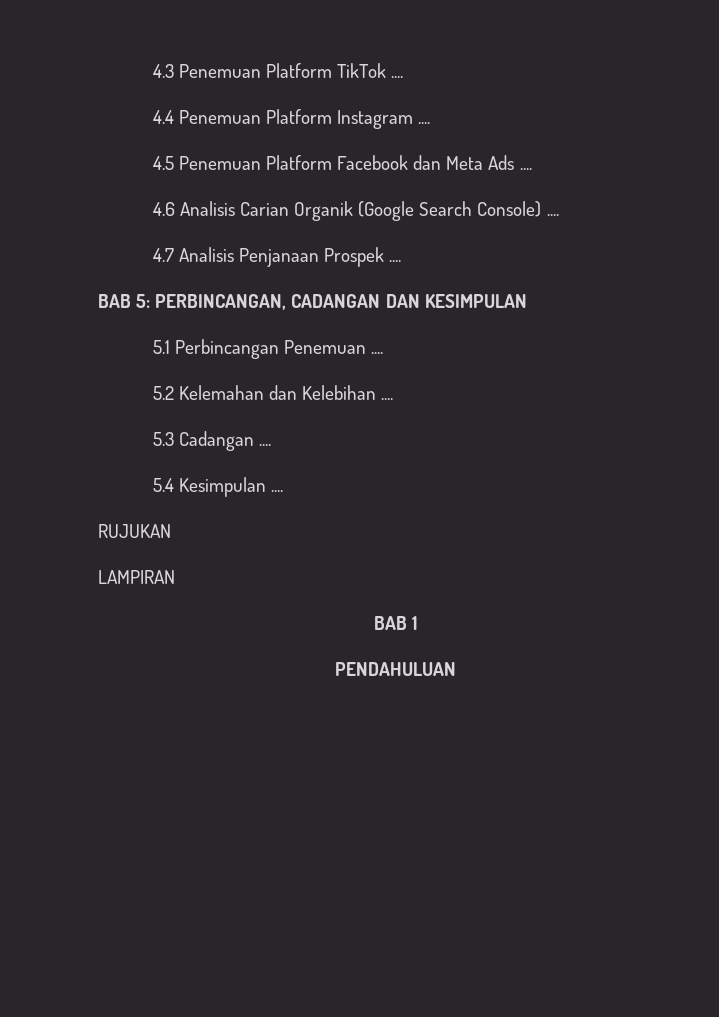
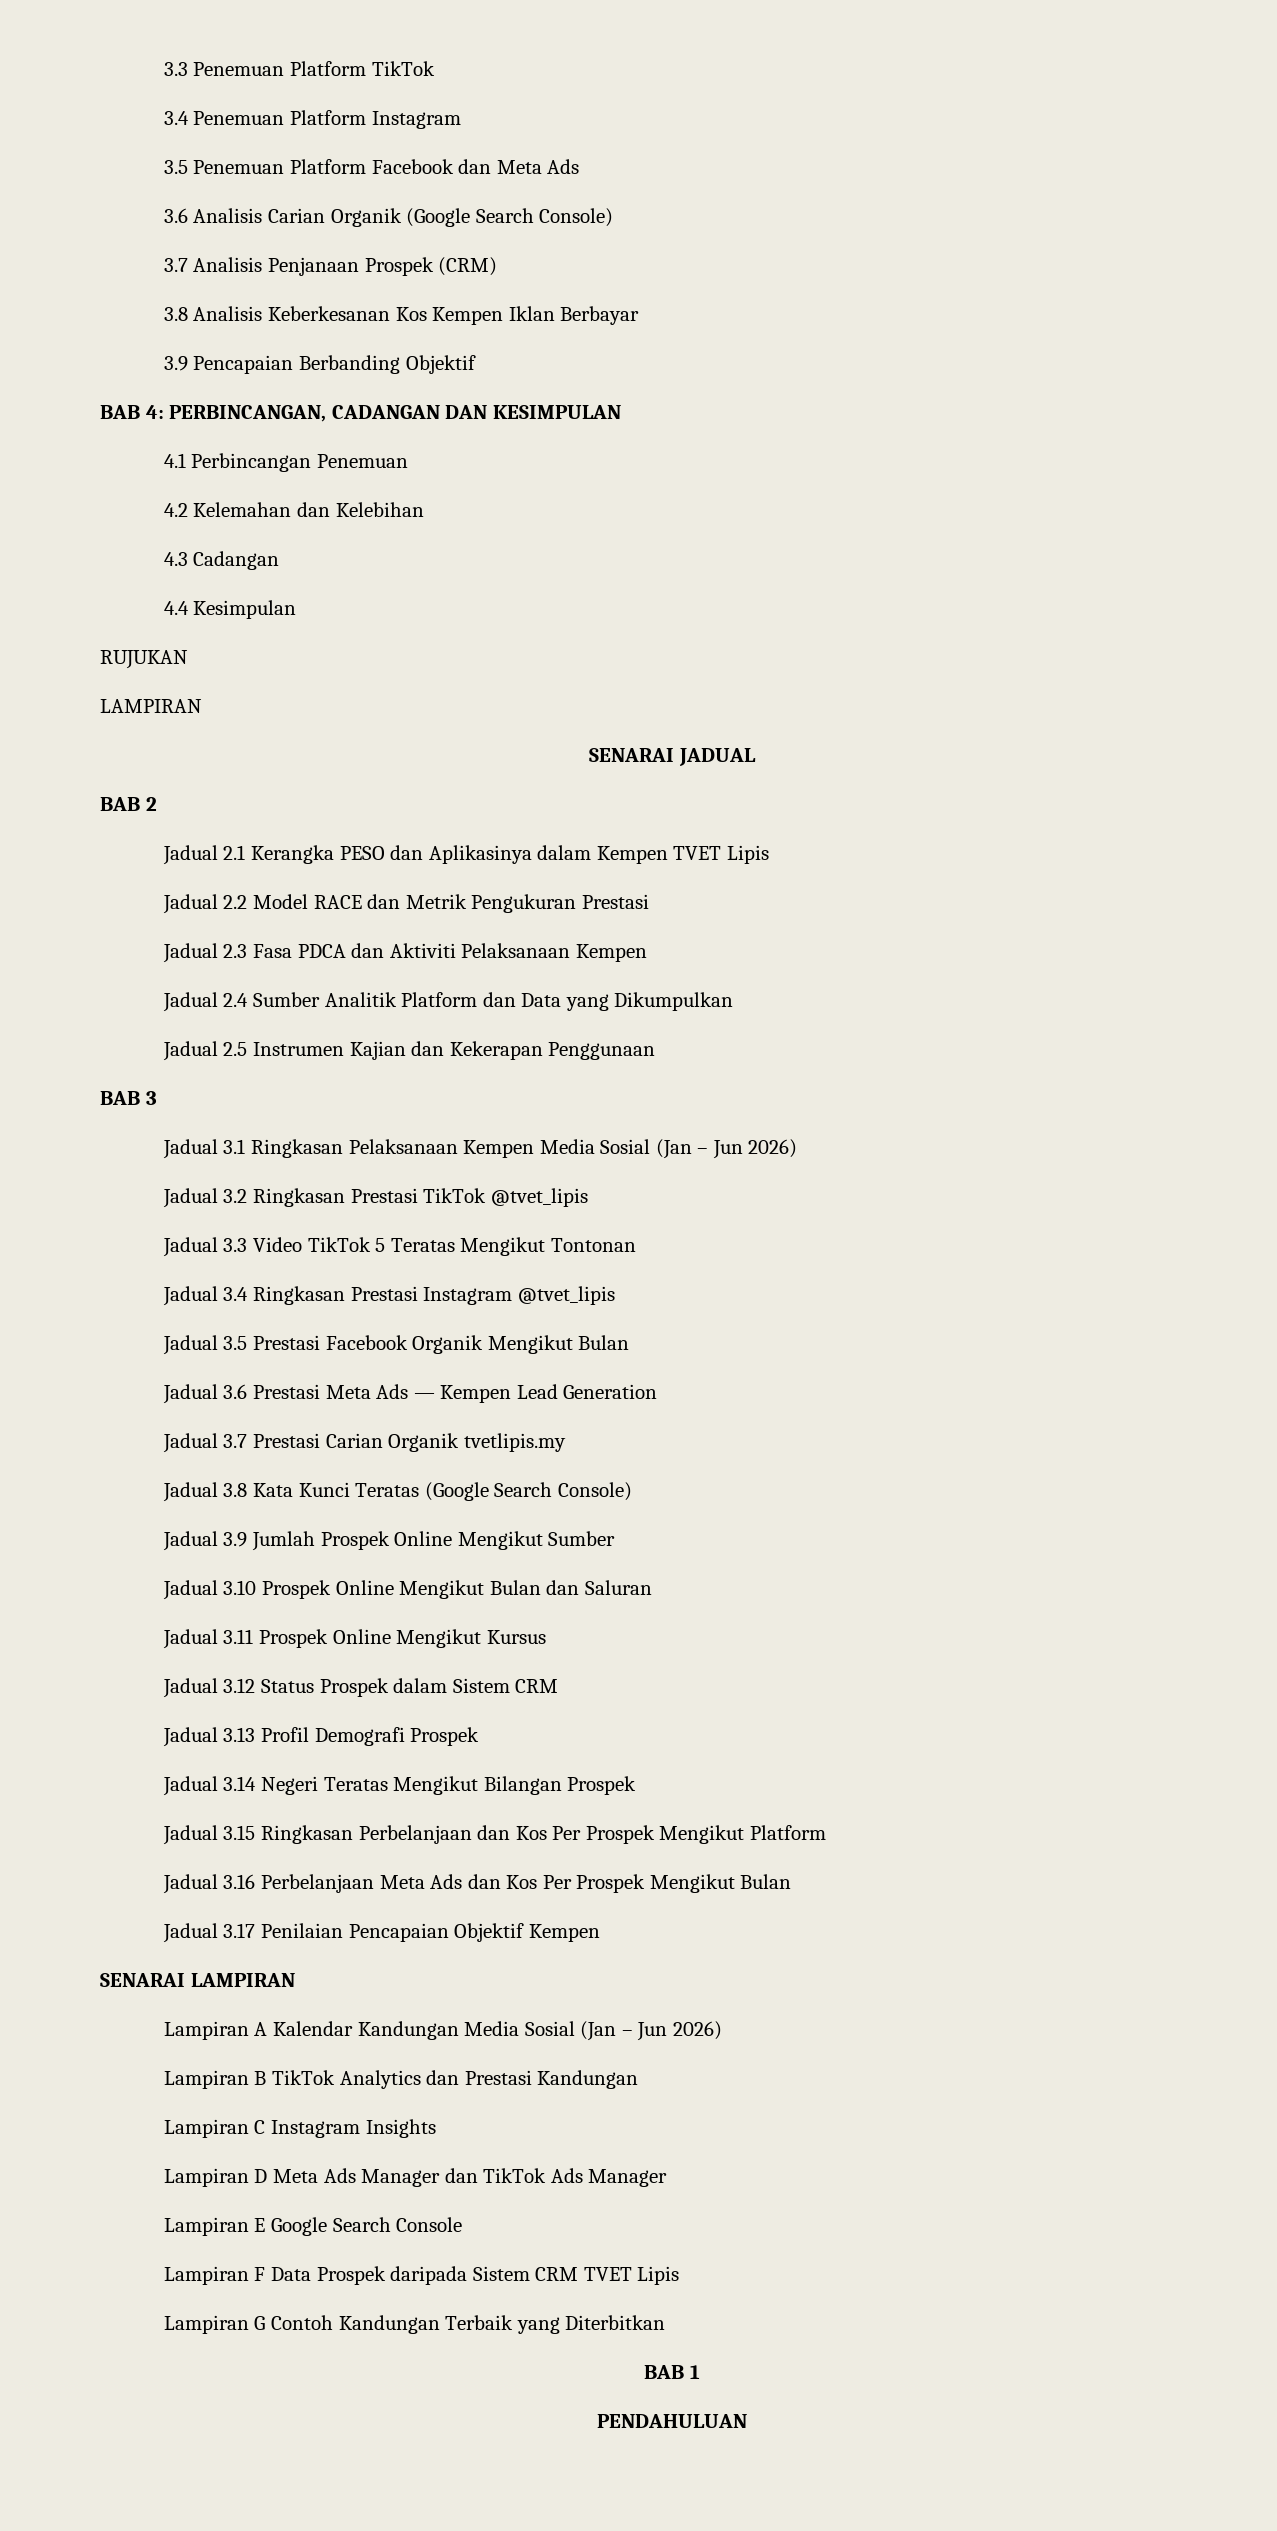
[152,64,174,78] 4.3 -> [163,62,188,76] 3.3
[391,76,404,78] [152,110,174,124] .... // 4.4 -> [163,111,189,125] // 3.4
[418,122,431,124] [152,156,174,170] .... // 4.5 -> [163,160,188,174] // 3.5
[519,168,532,170] [152,202,175,216] .... // 4.6 -> [163,208,188,223] // 3.6
[546,214,559,216] [152,248,174,262] .... // 4.7 -> [163,258,188,272] // 3.7
[389,260,402,262] [98,294,151,308] .... // BAB 5: -> [438,257,498,276] [163,306,640,325] [163,355,476,374] [100,405,164,419] (CRM) // 3.8 Analisis Keberkesanan Kos Kempen Iklan Berbayar // 3.9 Pencapaian Berbanding Objektif // BAB 4:
[152,340,170,354] 5.1 -> [163,453,186,468] 4.1
[371,352,384,354] [152,386,174,400] .... // 5.2 -> [163,503,188,517] // 4.2
[381,398,394,400] [152,432,174,446] .... // 5.3 -> [163,552,188,566] // 4.3
[258,444,271,446] [152,478,174,492] .... // 5.4 -> [163,601,189,615] // 4.4
[270,490,283,492] .... -> (297, 609) none
(175, 577) none -> [589,748,756,766] [100,797,157,811] [162,845,769,865] [162,894,649,914] [162,943,647,963] [162,992,734,1012] [162,1041,656,1061] [100,1091,157,1105] [162,1139,798,1159] [162,1188,588,1208] [162,1237,636,1257] [162,1286,615,1306] [162,1335,630,1355] [162,1384,658,1404] [162,1433,566,1453] [162,1482,632,1502] [162,1531,616,1551] [162,1580,652,1600] [162,1629,546,1649] [162,1678,559,1698] [162,1727,480,1747] [162,1776,637,1796] [162,1825,826,1845] [162,1874,792,1894] [162,1923,600,1943] [100,1973,295,1987] [163,2021,722,2041] [163,2070,639,2089] [163,2119,436,2138] [163,2168,668,2187] [163,2217,463,2236] [163,2266,680,2285] [163,2315,666,2334] // SENARAI JADUAL // BAB 2 // Jadual 2.1 Kerangka PESO dan Aplikasinya dalam Kempen TVET Lipis // Jadual 2.2 Model RACE dan Metrik Pengukuran Prestasi // Jadual 2.3 Fasa PDCA dan Aktiviti Pelaksanaan Kempen // Jadual 2.4 Sumber Analitik Platform dan Data yang Dikumpulkan // Jadual 2.5 Instrumen Kajian dan Kekerapan Penggunaan // BAB 3 // Jadual 3.1 Ringkasan Pelaksanaan Kempen Media Sosial (Jan – Jun 2026) // Jadual 3.2 Ringkasan Prestasi TikTok @tvet_lipis // Jadual 3.3 Video TikTok 5 Teratas Mengikut Tontonan // Jadual 3.4 Ringkasan Prestasi Instagram @tvet_lipis // Jadual 3.5 Prestasi Facebook Organik Mengikut Bulan // Jadual 3.6 Prestasi Meta Ads — Kempen Lead Generation // Jadual 3.7 Prestasi Carian Organik tvetlipis.my // Jadual 3.8 Kata Kunci Teratas (Google Search Console) // Jadual 3.9 Jumlah Prospek Online Mengikut Sumber // Jadual 3.10 Prospek Online Mengikut Bulan dan Saluran // Jadual 3.11 Prospek Online Mengikut Kursus // Jadual 3.12 Status Prospek dalam Sistem CRM // Jadual 3.13 Profil Demografi Prospek // Jadual 3.14 Negeri Teratas Mengikut Bilangan Prospek // Jadual 3.15 Ringkasan Perbelanjaan dan Kos Per Prospek Mengikut Platform // Jadual 3.16 Perbelanjaan Meta Ads dan Kos Per Prospek Mengikut Bulan // Jadual 3.17 Penilaian Pencapaian Objektif Kempen // SENARAI LAMPIRAN // Lampiran A Kalendar Kandungan Media Sosial (Jan – Jun 2026) // Lampiran B TikTok Analytics dan Prestasi Kandungan // Lampiran C Instagram Insights // Lampiran D Meta Ads Manager dan TikTok Ads Manager // Lampiran E Google Search Console // Lampiran F Data Prospek daripada Sistem CRM TVET Lipis // Lampiran G Contoh Kandungan Terbaik yang Diterbitkan

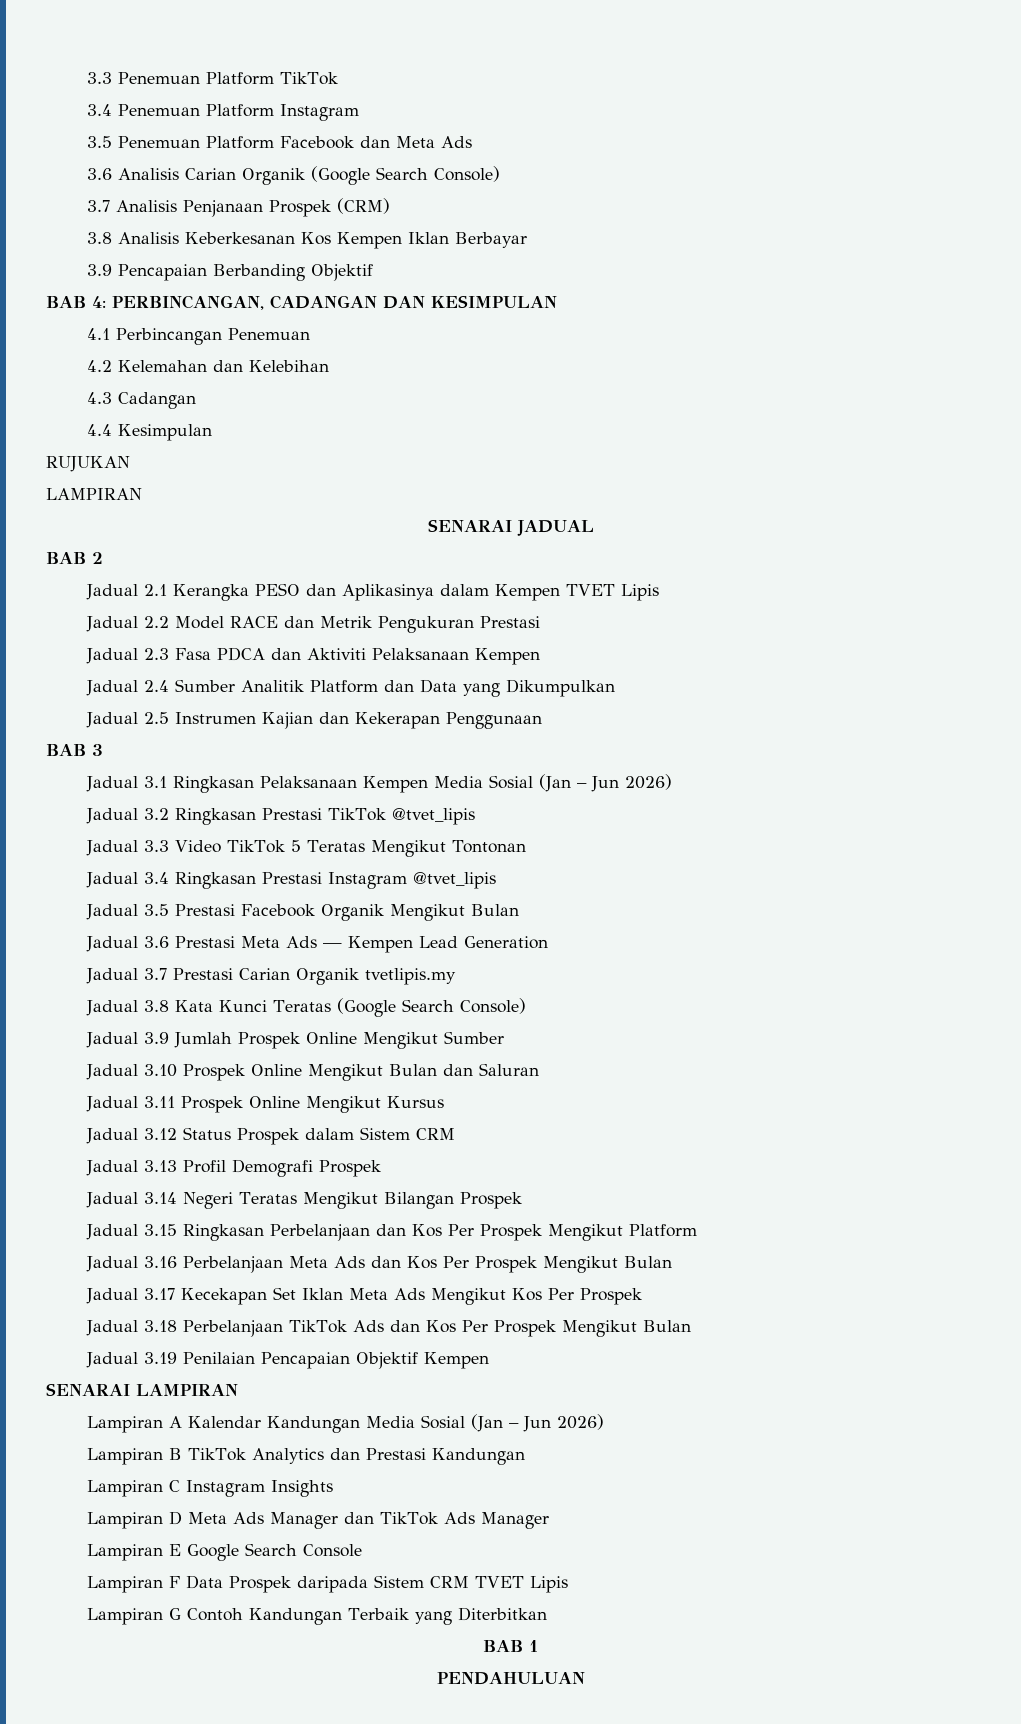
(256, 1930) none -> [180,1287,642,1305] [85,1320,691,1337] [85,1352,177,1368] Kecekapan Set Iklan Meta Ads Mengikut Kos Per Prospek // Jadual 3.18 Perbelanjaan TikTok Ads dan Kos Per Prospek Mengikut Bulan // Jadual 3.19

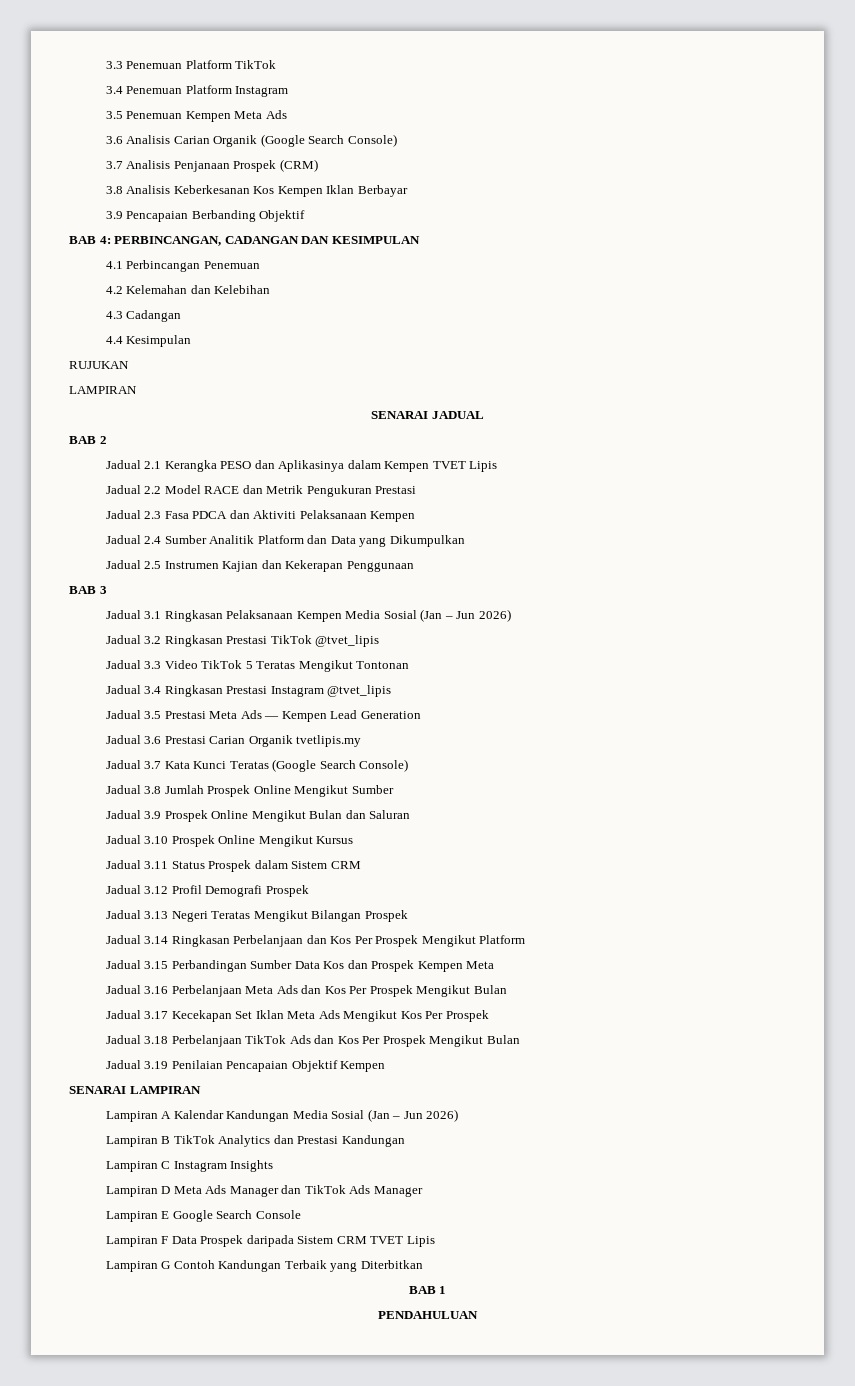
[205,136,390,149] Platform Facebook dan -> [185,111,231,122] Kempen
[240,904,519,921] [85,936,235,952] Facebook Organik Mengikut Bulan // Jadual 3.6 Prestasi -> (206, 715) none
[143,968,167,980] 3.7 -> [144,736,162,744] 3.6
[143,1000,169,1012] 3.8 -> [144,761,162,769] 3.7
[143,1032,169,1044] 3.9 -> [144,786,162,794] 3.8
[143,1064,177,1077] 3.10 -> [144,811,162,819] 3.9
[143,1096,175,1108] 3.11 -> [144,836,169,844] 3.10
[143,1128,177,1140] 3.12 -> [144,861,169,869] 3.11
[143,1160,177,1172] 3.13 -> [144,886,169,894] 3.12
[143,1192,177,1204] 3.14 -> [144,911,169,919] 3.13
[143,1224,177,1236] 3.15 -> [144,936,169,944] 3.14
(697, 1230) none -> [105,960,495,972] // Jadual 3.15 Perbandingan Sumber Data Kos dan Prospek Kempen Meta

